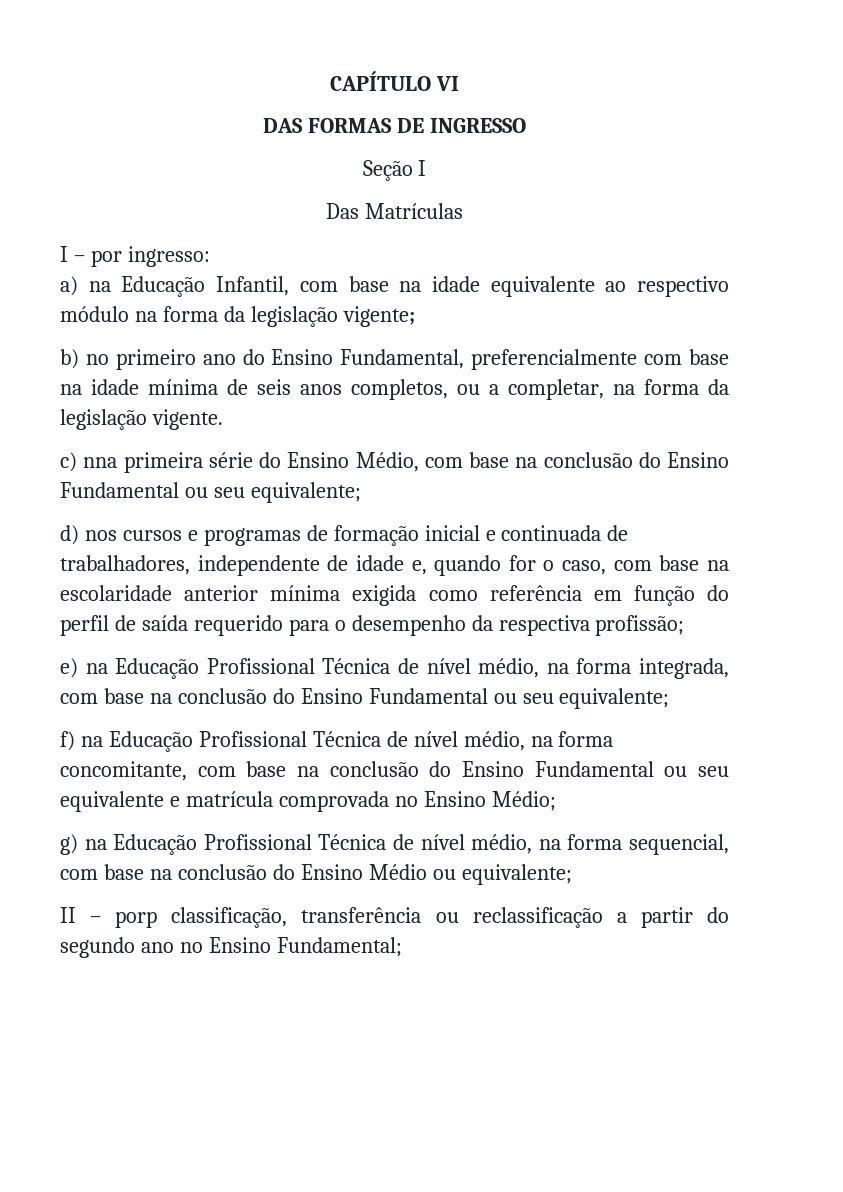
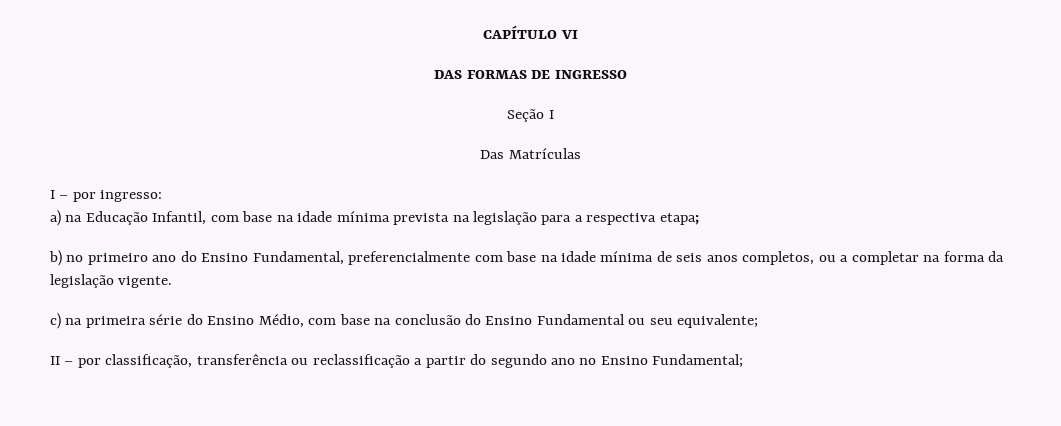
[490,276,729,297] [60,306,415,327] equivalente ao respectivo módulo na forma da legislação vigente; -> [336,211,699,225] mínima prevista na legislação para a respectiva etapa;
[508,379,604,400] completar, -> [851,251,919,265] completar
[83,457,118,468] nna -> [65,318,83,325] na
[60,525,629,546] [60,555,729,576] [60,585,729,606] [60,615,685,636] [60,658,730,679] [60,688,670,709] [60,731,614,752] [60,761,729,781] [60,791,556,812] [60,834,730,855] [60,864,572,885] // d) nos cursos e programas de formação inicial e continuada de trabalhadores, independente de idade e, quando for o caso, com base na escolaridade anterior mínima exigida como referência em função do perfil de saída requerido para o desempenho da respectiva profissão; // e) na Educação Profissional Técnica de nível médio, na forma integrada, com base na conclusão do Ensino Fundamental ou seu equivalente; // f) na Educação Profissional Técnica de nível médio, na forma concomitante, com base na conclusão do Ensino Fundamental ou seu equivalente e matrícula comprovada no Ensino Médio; // g) na Educação Profissional Técnica de nível médio, na forma sequencial, com base na conclusão do Ensino Médio ou equivalente; -> (759, 321) none
[115,911,158,928] porp -> [77,358,101,368] por

